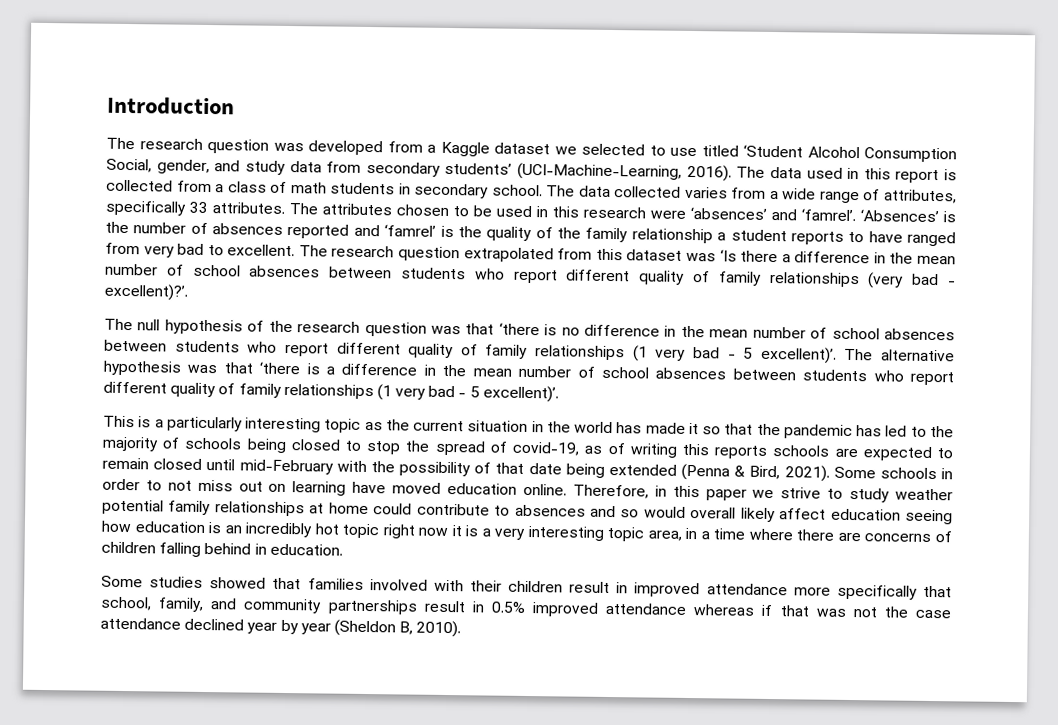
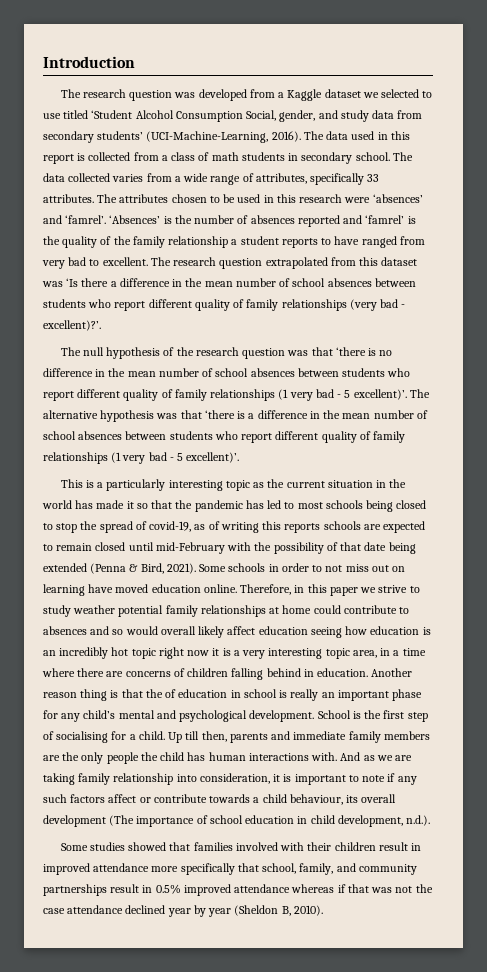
[929,425,954,438] [102,436,181,452] the majority of -> [297,502,323,509] most
(343, 549) none -> [371,668,413,677] [43,689,423,701] [43,710,428,722] [43,731,430,743] [43,752,413,764] [43,773,417,785] [43,794,397,805] [43,815,431,827] Another reason thing is that the of education in school is really an important phase for any child’s mental and psychological development. School is the first step of socialising for a child. Up till then, parents and immediate family members are the only people the child has human interactions with. And as we are taking family relationship into consideration, it is important to note if any such factors affect or contribute towards a child behaviour, its overall development (The importance of school education in child development, n.d.).

